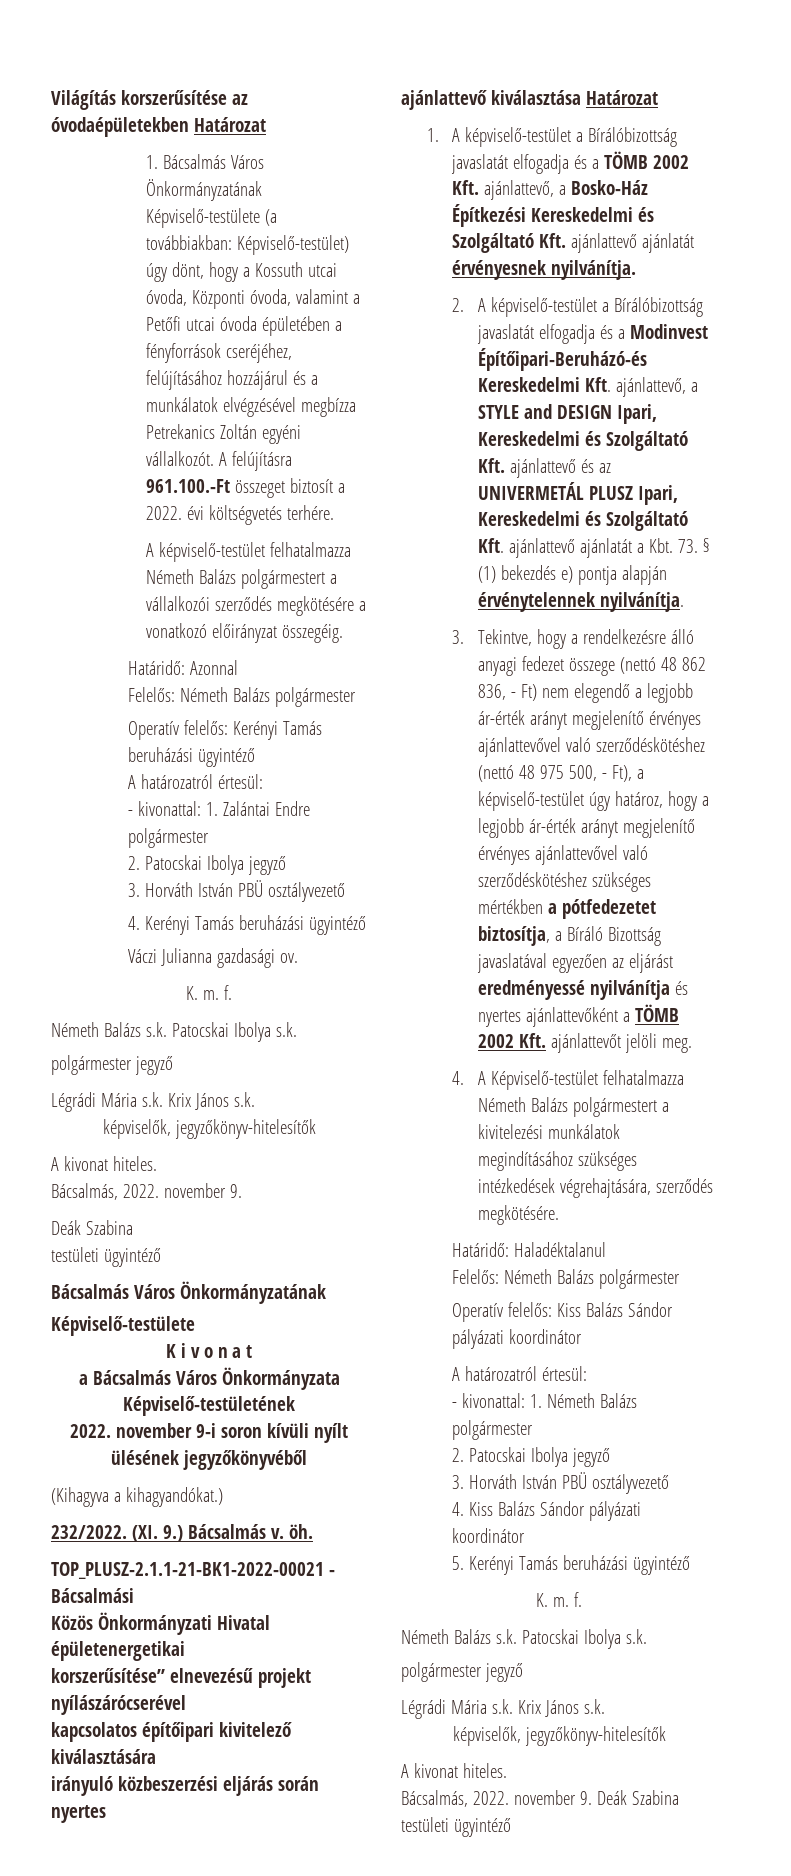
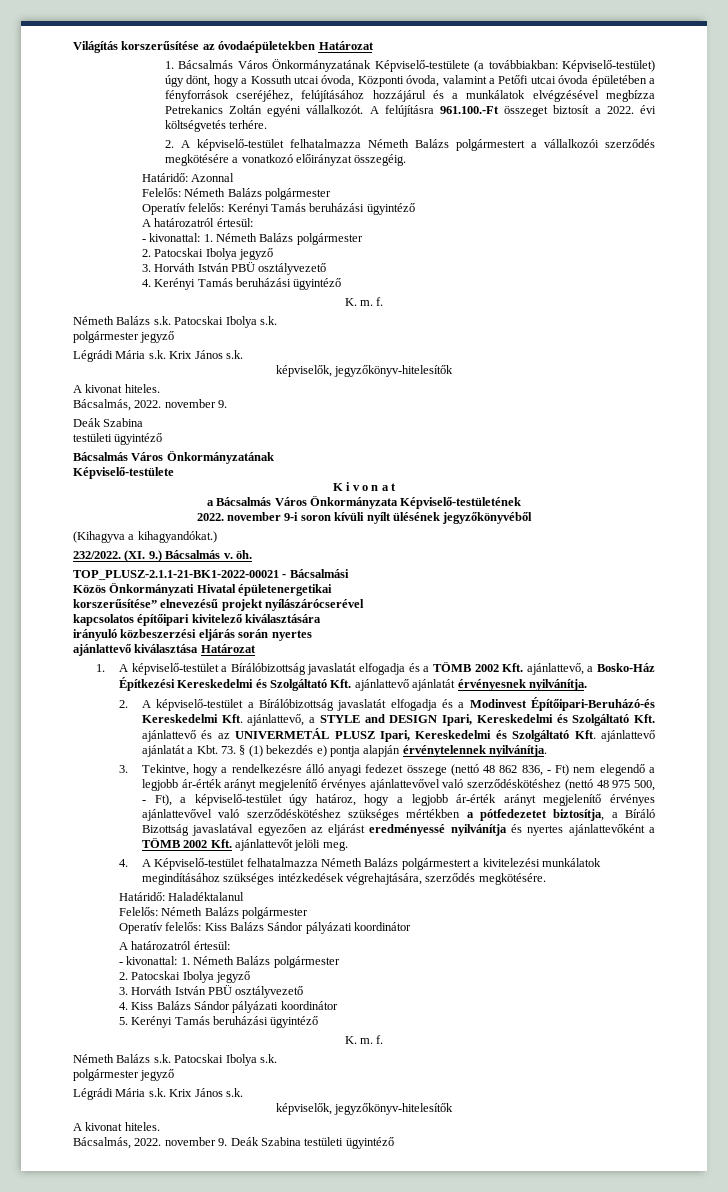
(334, 512) none -> [164,140,174,148] 2.
[223,801,311,816] Zalántai Endre -> [216,233,294,242] Németh Balázs
[128,948,299,968] // Váczi Julianna gazdasági ov. -> (342, 284) none

